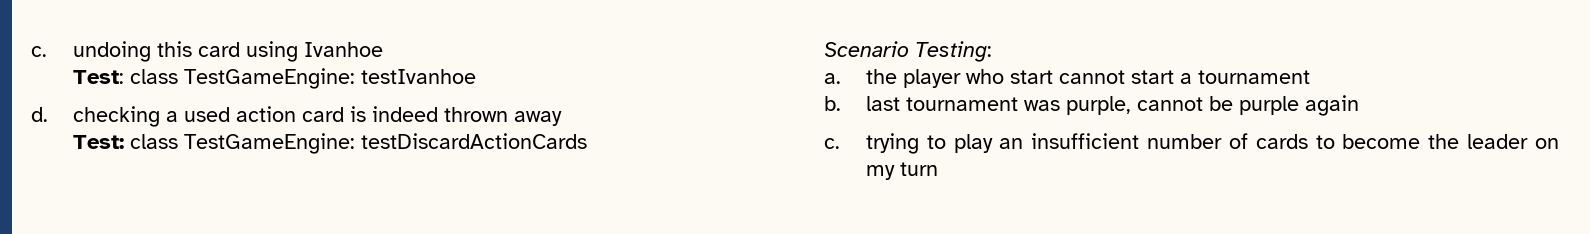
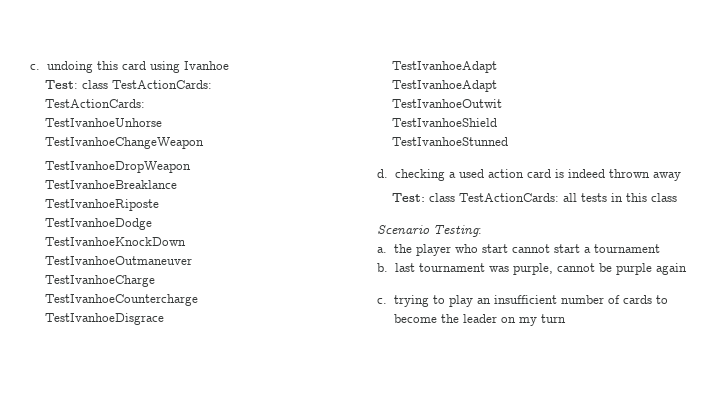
[183,68,476,89] TestGameEngine: testIvanhoe -> [111,80,212,89] [44,99,145,108] [44,118,162,127] [44,137,204,149] [44,161,191,173] [44,180,177,189] [44,199,159,211] [44,218,152,230] [44,237,186,246] [44,256,192,265] [44,275,155,287] [44,294,198,306] [44,313,164,325] [391,61,497,73] [391,80,497,92] [391,99,502,108] [391,118,497,127] [391,137,508,146] TestActionCards: // TestActionCards: // TestIvanhoeUnhorse // TestIvanhoeChangeWeapon // TestIvanhoeDropWeapon // TestIvanhoeBreaklance // TestIvanhoeRiposte // TestIvanhoeDodge // TestIvanhoeKnockDown // TestIvanhoeOutmaneuver // TestIvanhoeCharge // TestIvanhoeCountercharge // TestIvanhoeDisgrace // TestIvanhoeAdapt // TestIvanhoeAdapt // TestIvanhoeOutwit // TestIvanhoeShield // TestIvanhoeStunned
[183,133,587,154] TestGameEngine: testDiscardActionCards -> [458,193,677,202] TestActionCards: all tests in this class

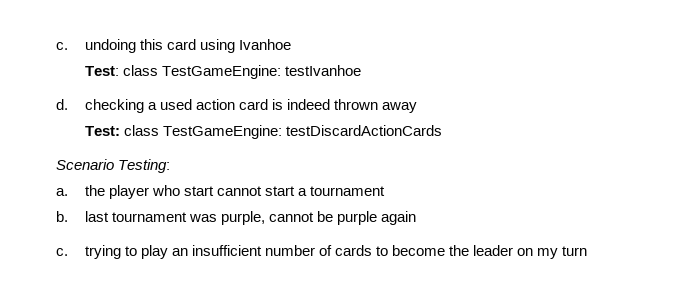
[111,80,212,89] [44,99,145,108] [44,118,162,127] [44,137,204,149] [44,161,191,173] [44,180,177,189] [44,199,159,211] [44,218,152,230] [44,237,186,246] [44,256,192,265] [44,275,155,287] [44,294,198,306] [44,313,164,325] [391,61,497,73] [391,80,497,92] [391,99,502,108] [391,118,497,127] [391,137,508,146] TestActionCards: // TestActionCards: // TestIvanhoeUnhorse // TestIvanhoeChangeWeapon // TestIvanhoeDropWeapon // TestIvanhoeBreaklance // TestIvanhoeRiposte // TestIvanhoeDodge // TestIvanhoeKnockDown // TestIvanhoeOutmaneuver // TestIvanhoeCharge // TestIvanhoeCountercharge // TestIvanhoeDisgrace // TestIvanhoeAdapt // TestIvanhoeAdapt // TestIvanhoeOutwit // TestIvanhoeShield // TestIvanhoeStunned -> [161,65,361,79] TestGameEngine: testIvanhoe
[458,193,677,202] TestActionCards: all tests in this class -> [162,125,442,139] TestGameEngine: testDiscardActionCards

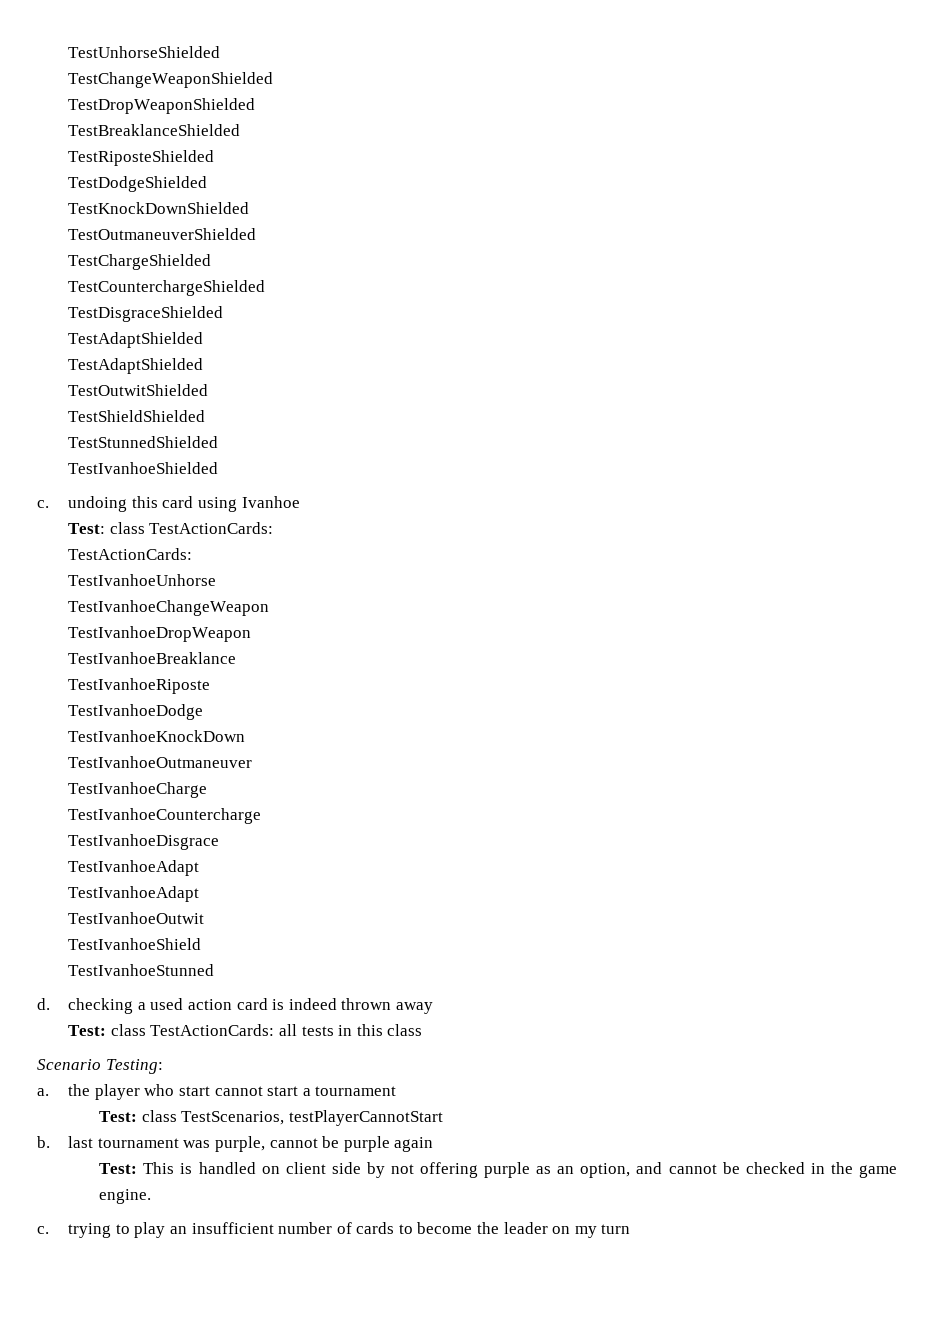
(56, 46) none -> [68,46,221,58] [68,72,274,88] [68,98,256,114] [68,124,241,136] [68,150,215,166] [68,176,208,192] [68,202,250,214] [68,228,257,240] [68,254,212,270] [68,280,266,296] [68,306,224,322] [68,332,204,348] [68,358,204,374] [68,384,209,396] [68,410,206,422] [68,436,219,448] [68,462,219,474] TestUnhorseShielded // TestChangeWeaponShielded // TestDropWeaponShielded // TestBreaklanceShielded // TestRiposteShielded // TestDodgeShielded // TestKnockDownShielded // TestOutmaneuverShielded // TestChargeShielded // TestCounterchargeShielded // TestDisgraceShielded // TestAdaptShielded // TestAdaptShielded // TestOutwitShielded // TestShieldShielded // TestStunnedShielded // TestIvanhoeShielded //
[161,65,361,79] TestGameEngine: testIvanhoe -> [149,522,274,534] [68,548,193,560] [68,574,217,586] [68,600,270,616] [68,626,252,642] [68,652,237,664] [68,678,211,694] [68,704,204,720] [68,730,246,742] [68,756,253,768] [68,782,208,798] [68,808,262,824] [68,834,220,850] [68,860,200,876] [68,886,200,902] [68,912,205,924] [68,938,202,950] [68,964,215,976] TestActionCards: // TestActionCards: // TestIvanhoeUnhorse // TestIvanhoeChangeWeapon // TestIvanhoeDropWeapon // TestIvanhoeBreaklance // TestIvanhoeRiposte // TestIvanhoeDodge // TestIvanhoeKnockDown // TestIvanhoeOutmaneuver // TestIvanhoeCharge // TestIvanhoeCountercharge // TestIvanhoeDisgrace // TestIvanhoeAdapt // TestIvanhoeAdapt // TestIvanhoeOutwit // TestIvanhoeShield // TestIvanhoeStunned
[162,125,442,139] TestGameEngine: testDiscardActionCards -> [150,1024,423,1036] TestActionCards: all tests in this class
(386, 191) none -> [99,1110,444,1126] // Test: class TestScenarios, testPlayerCannotStart
(417, 218) none -> [99,1162,897,1178] [99,1189,152,1204] // Test: This is handled on client side by not offering purple as an option, and cannot be checked in the game engine.

